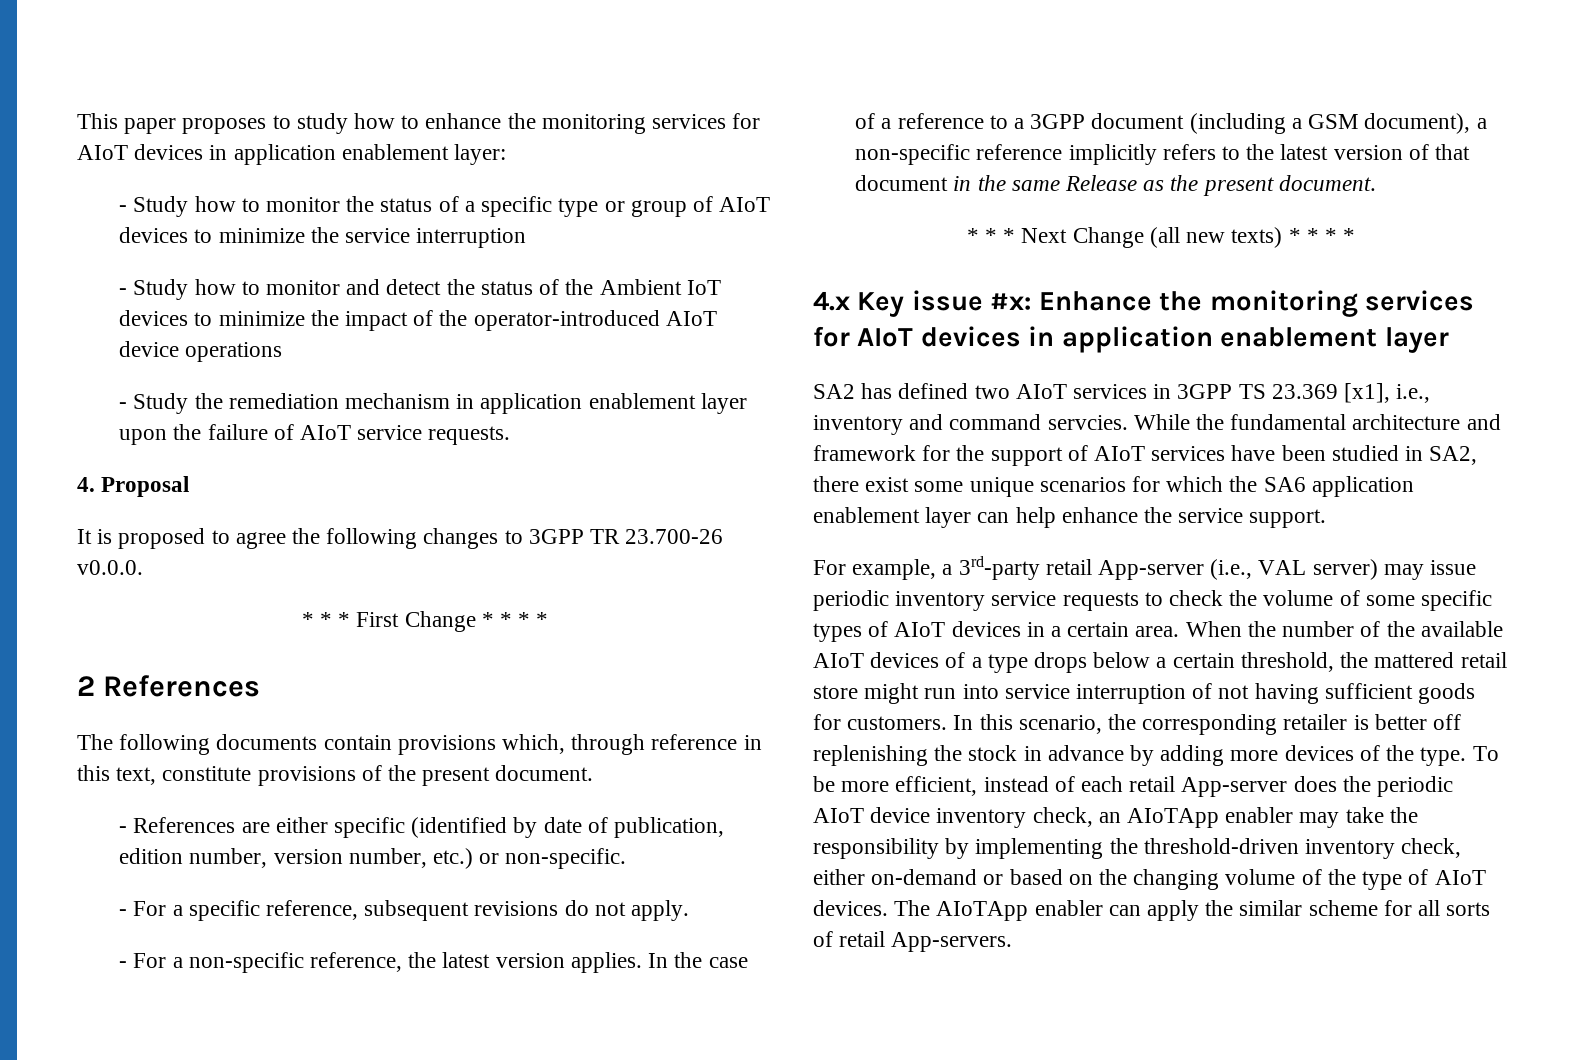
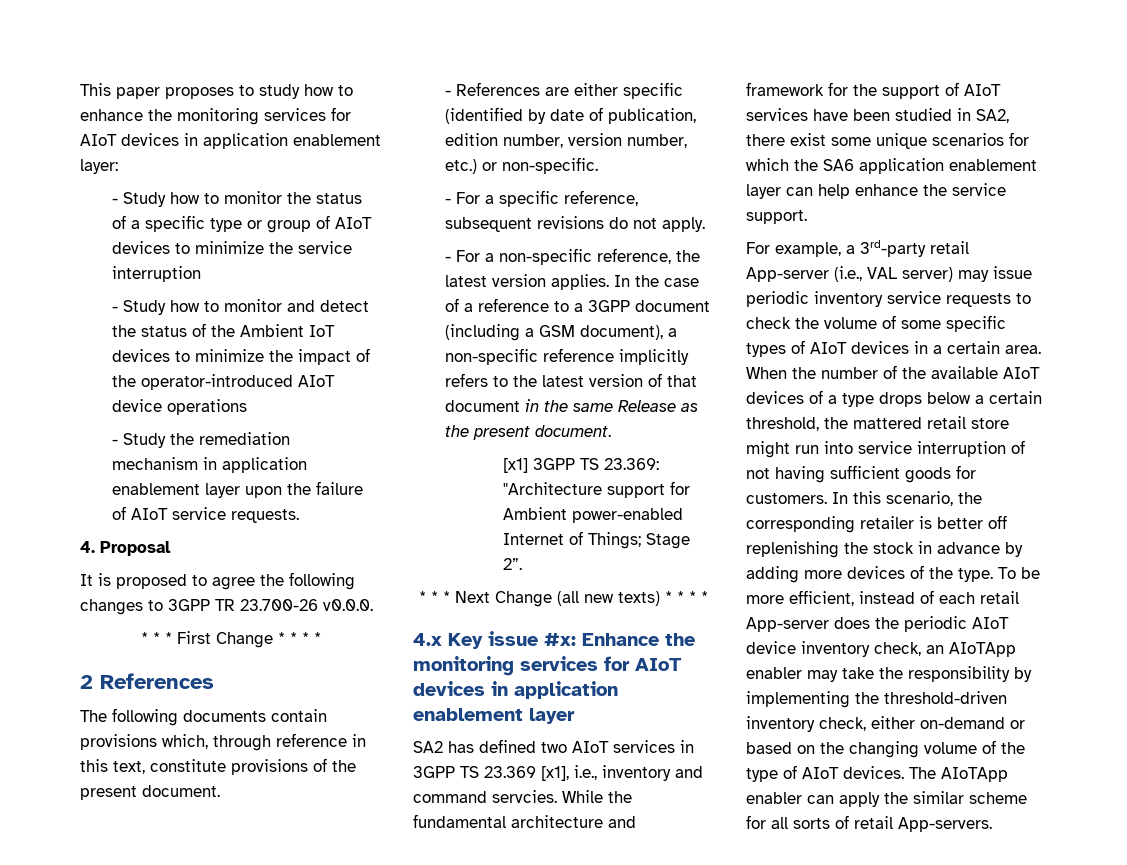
(1376, 183) none -> [503,458,660,473] [503,481,691,498] [503,507,684,523] [503,531,691,549] [503,558,523,570] // [x1] 3GPP TS 23.369: "Architecture support for Ambient power-enabled Internet of Things; Stage 2”.

